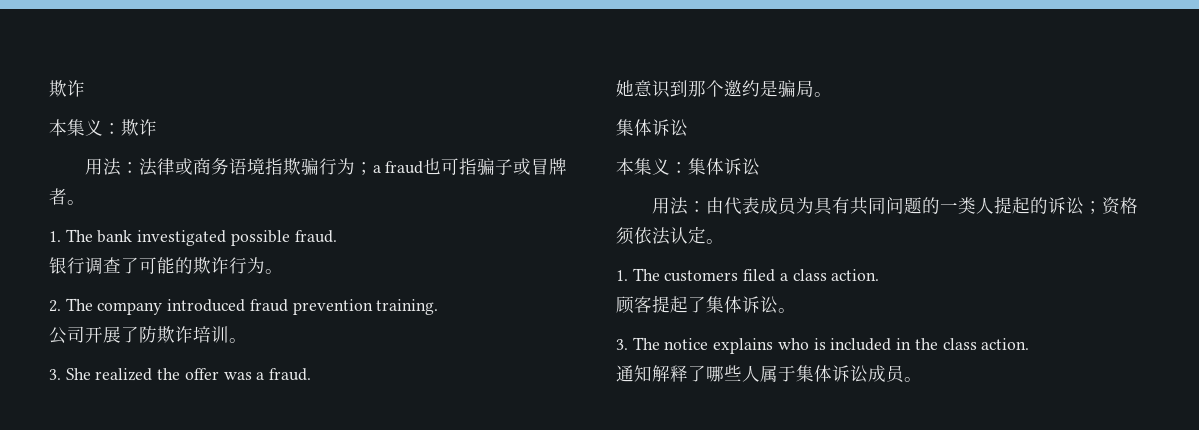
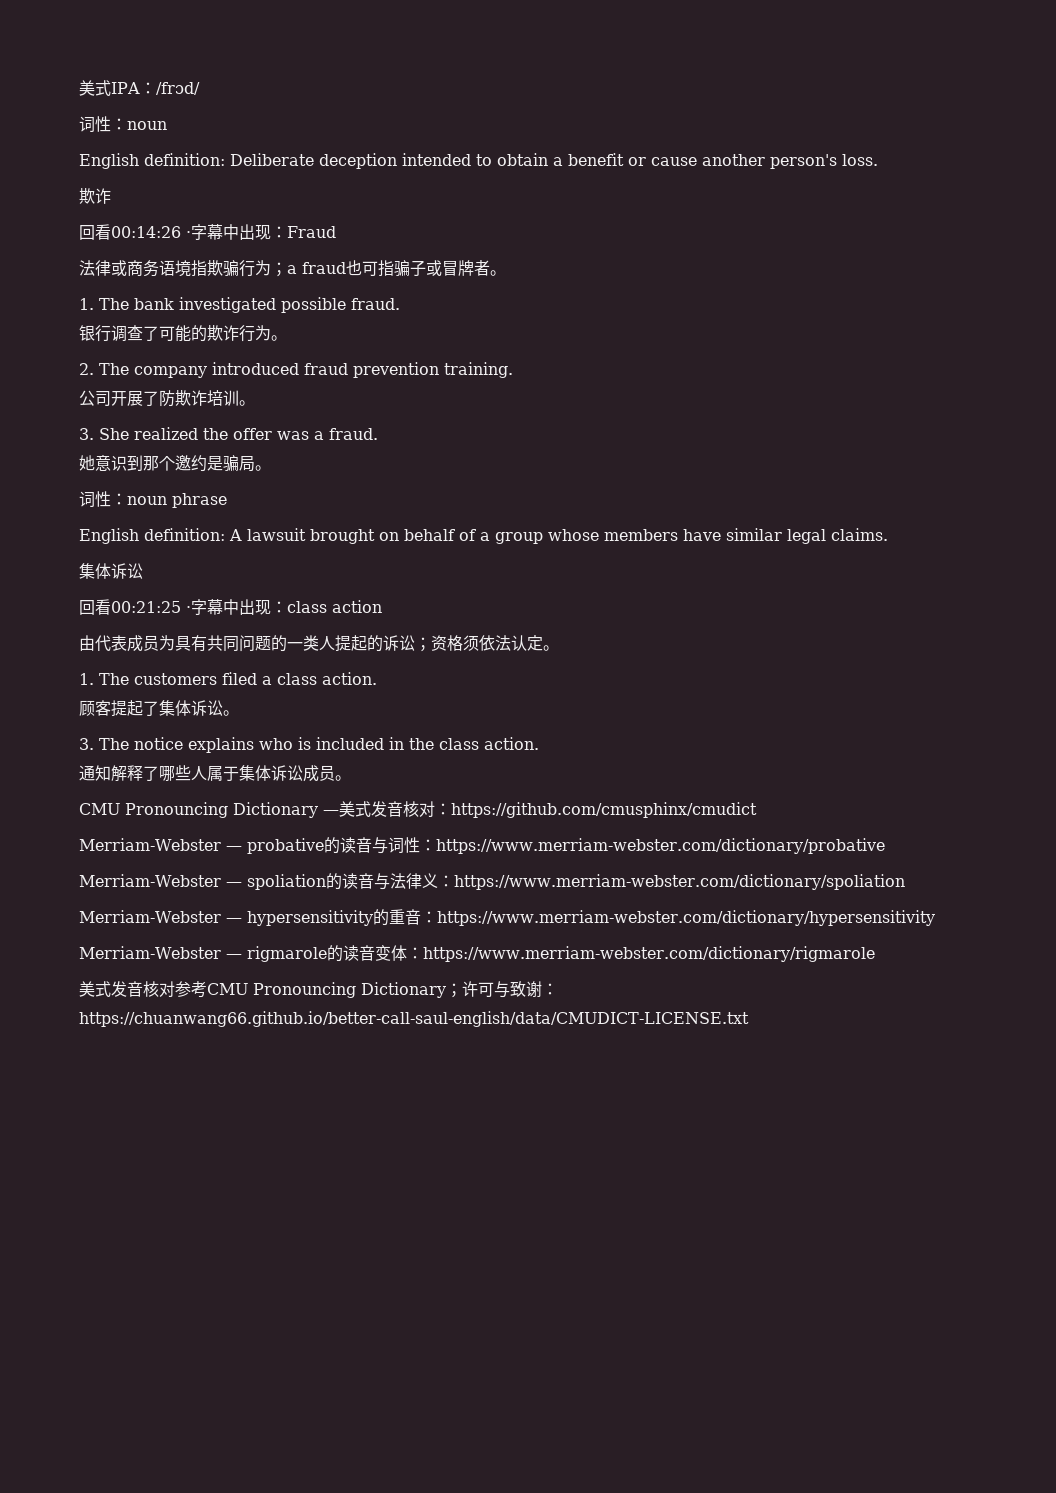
[49,80,85,97] [49,119,157,136] [84,158,139,176] 欺诈 // 本集义：欺诈 // 用法： -> [79,80,200,96] [79,116,167,132] [79,153,878,169] [79,188,111,204] [79,224,336,240] 美式IPA：/frɔd/ // 词性：noun // English definition: Deliberate deception intended to obtain a benefit or cause another person's loss. // 欺诈 // 回看00:14:26 ·字幕中出现：Fraud //
[616,119,688,137] [616,158,760,176] [651,197,706,215] 集体诉讼 // 本集义：集体诉讼 // 用法： -> [79,491,227,508] [79,528,888,544] [79,563,143,579] [79,599,382,615] 词性：noun phrase // English definition: A lawsuit brought on behalf of a group whose members have similar legal claims. // 集体诉讼 // 回看00:21:25 ·字幕中出现：class action //
(922, 379) none -> [79,801,757,818] [79,837,885,854] [79,873,905,890] [79,909,935,926] [79,945,875,962] [79,981,558,998] [79,1011,749,1027] // CMU Pronouncing Dictionary —美式发音核对：https://github.com/cmusphinx/cmudict // Merriam-Webster — probative的读音与词性：https://www.merriam-webster.com/dictionary/probative // Merriam-Webster — spoliation的读音与法律义：https://www.merriam-webster.com/dictionary/spoliation // Merriam-Webster — hypersensitivity的重音：https://www.merriam-webster.com/dictionary/hypersensitivity // Merriam-Webster — rigmarole的读音变体：https://www.merriam-webster.com/dictionary/rigmarole // 美式发音核对参考CMU Pronouncing Dictionary；许可与致谢：https://chuanwang66.github.io/better-call-saul-english/data/CMUDICT-LICENSE.txt

